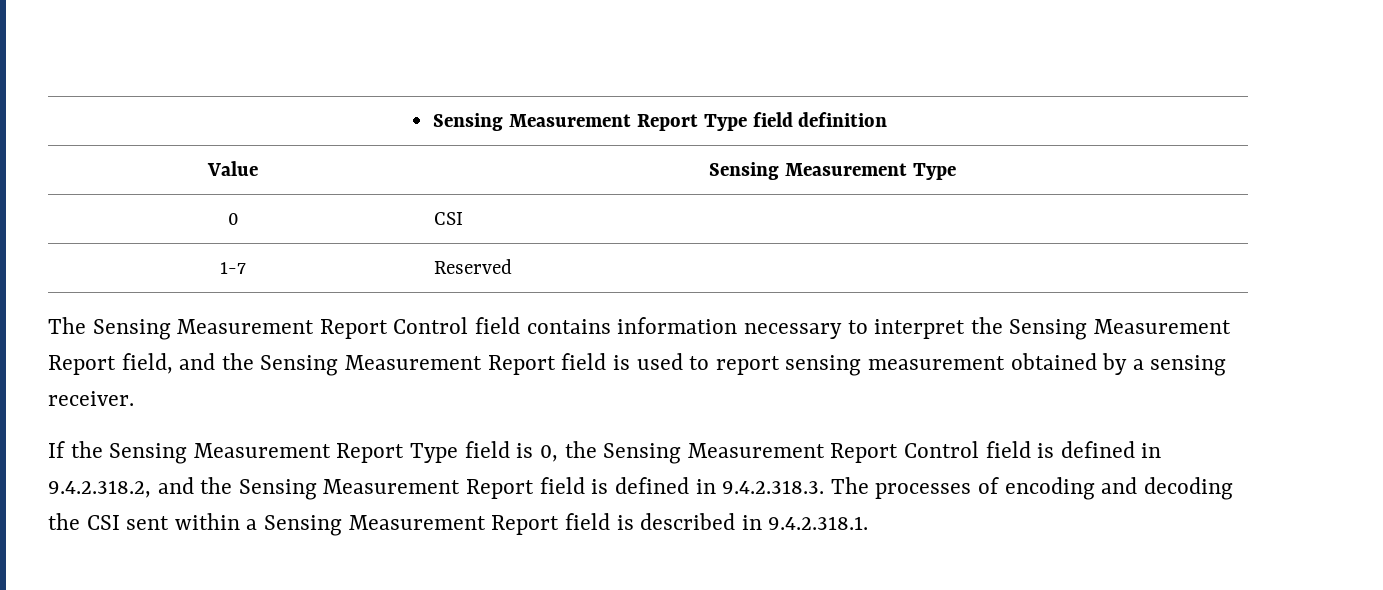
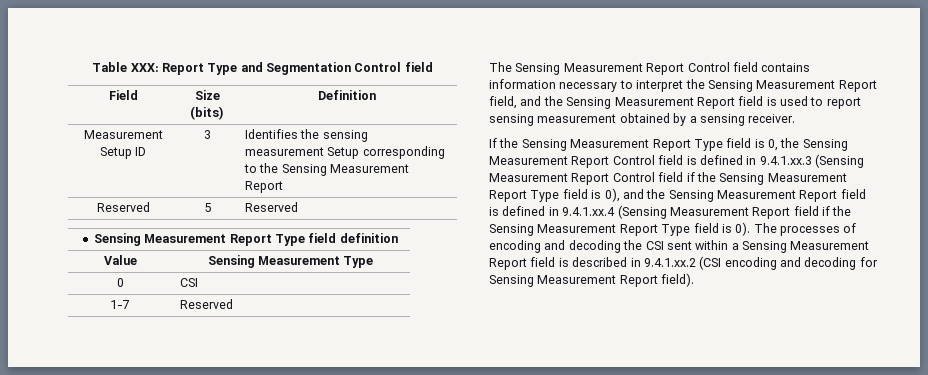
(432, 122) none -> [92,62,433,75] [108,90,138,100] [194,90,220,100] [190,106,224,120] [317,90,376,100] [83,130,163,139] [99,147,147,159] [203,130,211,139] [244,129,368,142] [244,146,445,159] [243,163,409,176] [244,181,283,193] [96,202,150,212] [203,203,211,212] [244,202,298,212] Table XXX: Report Type and Segmentation Control field // Field | Size (bits) | Definition // Measurement Setup ID | 3 | Identifies the sensing measurement Setup corresponding to the Sensing Measurement Report // Reserved | 5 | Reserved //
[48,480,151,498] 9.4.2.318.2, -> [759,154,864,168] [489,172,847,185] [489,188,620,202] 9.4.1.xx.3 (Sensing Measurement Report Control field if the Sensing Measurement Report Type field is 0),
[722,480,825,494] 9.4.2.318.3. -> [562,205,852,219] [489,222,751,236] 9.4.1.xx.4 (Sensing Measurement Report field if the Sensing Measurement Report Type field is 0).
[768,516,869,530] 9.4.2.318.1. -> [643,256,878,270] [489,273,695,287] 9.4.1.xx.2 (CSI encoding and decoding for Sensing Measurement Report field).

